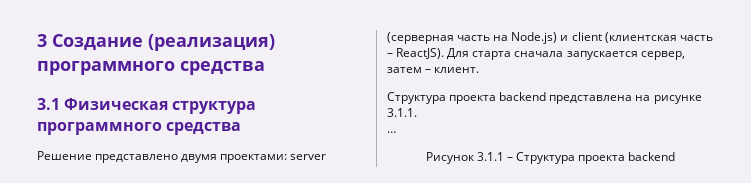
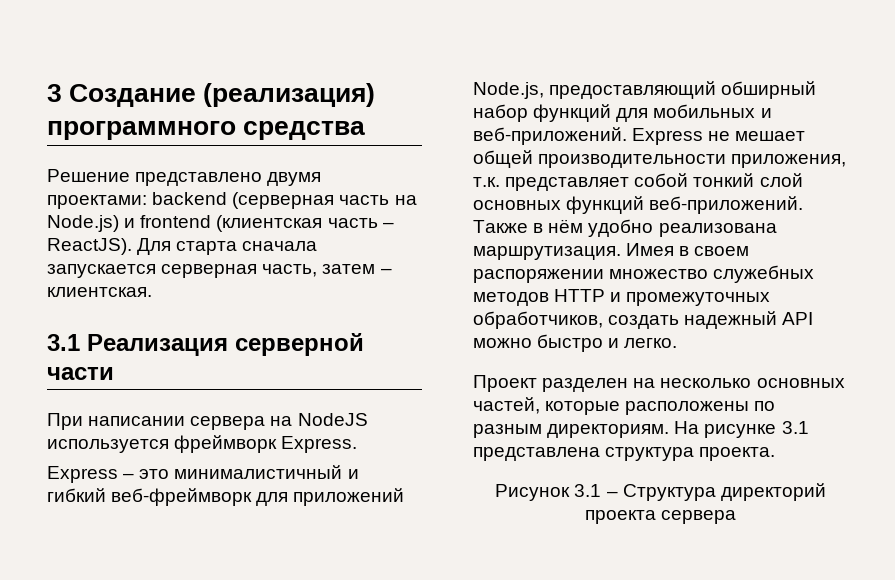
[37,98,257,114] [37,122,242,135] // 3.1 Физическая структура программного средства -> (366, 130) none
[290,154,327,160] server -> [152,192,228,205] backend
[571,32,602,41] client -> [140,215,212,228] frontend
[640,51,685,60] [387,67,480,73] [387,92,702,104] [387,108,417,117] [387,131,396,133] сервер, затем – клиент. // Структура проекта backend представлена на рисунке 3.1.1. // … -> [161,264,392,278] [47,287,152,297] [47,333,364,356] [47,367,114,380] [47,413,368,430] [47,435,358,453] [47,465,359,483] [47,488,405,506] [473,81,817,99] [473,104,772,122] [473,127,806,145] [473,150,847,168] [473,173,803,191] [473,196,804,214] [473,219,777,237] [473,243,750,260] [473,265,815,283] [473,289,771,306] [473,311,814,329] [473,334,678,352] [473,375,845,392] [473,397,776,415] [473,421,809,438] [473,447,776,461] серверная часть, затем – клиентская. // 3.1 Реализация серверной части // При написании сервера на NodeJS используется фреймворк Express. // Express – это минималистичный и гибкий веб-фреймворк для приложений Node.js, предоставляющий обширный набор функций для мобильных и веб-приложений. Express не мешает общей производительности приложения, т.к. представляет собой тонкий слой основных функций веб-приложений. Также в нём удобно реализована маршрутизация. Имея в своем распоряжении множество служебных методов HTTP и промежуточных обработчиков, создать надежный API можно быстро и легко. // Проект разделен на несколько основных частей, которые расположены по разным директориям. На рисунке 3.1 представлена структура проекта.
[476,152,504,161] 3.1.1 -> [574,484,602,497] 3.1
[578,152,676,164] проекта backend -> [720,483,826,501] [584,510,737,524] директорий проекта сервера

